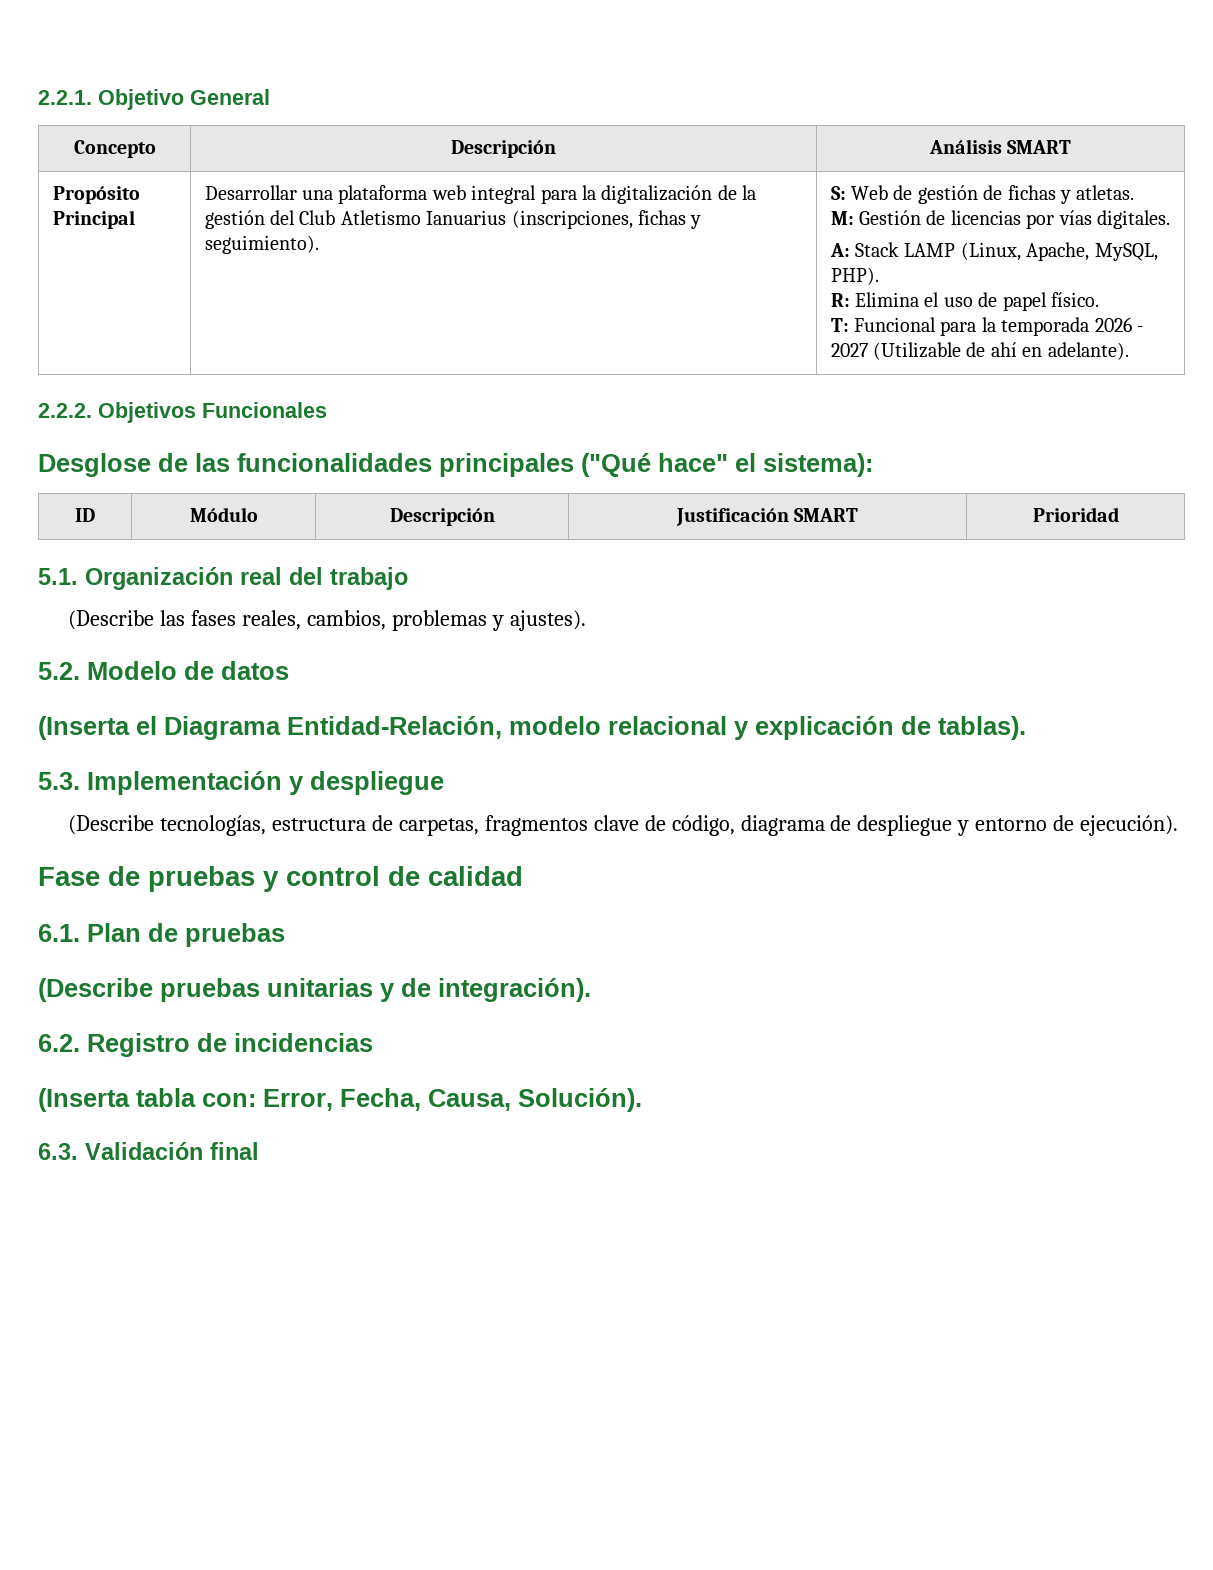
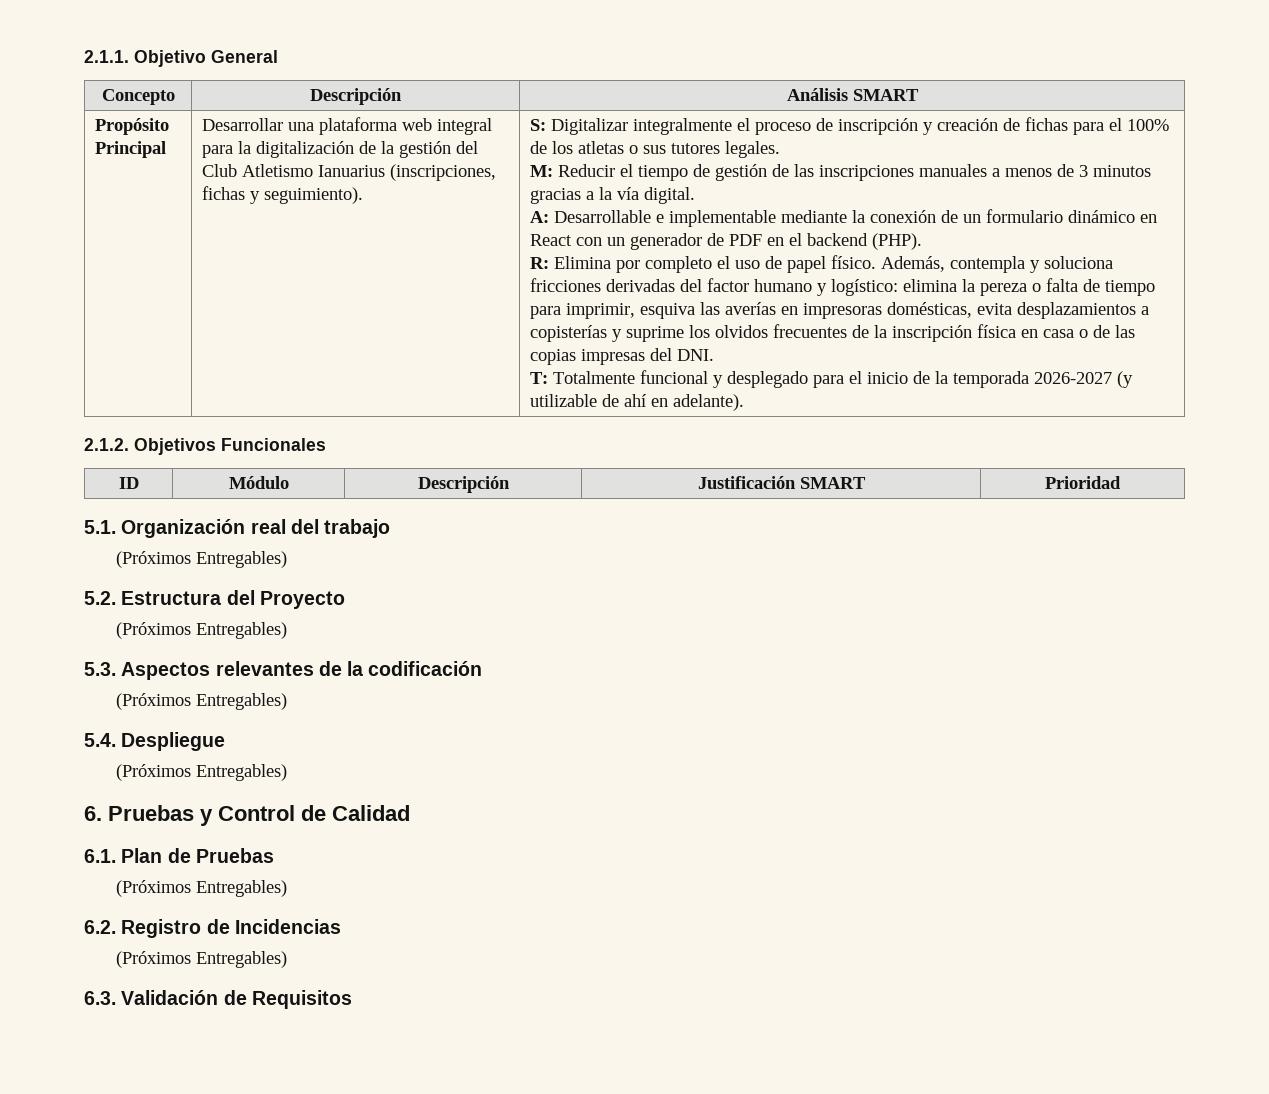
[38,90,92,105] 2.2.1. -> [84,50,129,63] 2.1.1.
[851,185,1135,204] [830,210,1171,229] [829,242,1158,261] [830,267,879,285] Web de gestión de fichas y atletas. // M: Gestión de licencias por vías digitales. // A: Stack LAMP (Linux, Apache, MySQL, PHP). -> [550,117,1169,135] [529,141,780,158] [529,164,1151,181] [529,187,695,204] [529,209,1157,227] [529,233,922,250] Digitalizar integralmente el proceso de inscripción y creación de fichas para el 100% de los atletas o sus tutores legales. // M: Reducir el tiempo de gestión de las inscripciones manuales a menos de 3 minutos gracias a la vía digital. // A: Desarrollable e implementable mediante la conexión de un formulario dinámico en React con un generador de PDF en el backend (PHP).
(920, 299) none -> [615,256,712,273] por completo
[830,317,1145,336] [830,342,962,360] // T: Funcional para la temporada 2026 - 2027 (Utilizable -> [880,256,1113,273] [529,278,1155,296] [529,302,1149,319] [529,324,1135,342] [529,348,714,365] [529,370,1133,388] [529,394,597,407] Además, contempla y soluciona fricciones derivadas del factor humano y logístico: elimina la pereza o falta de tiempo para imprimir, esquiva las averías en impresoras domésticas, evita desplazamientos a copisterías y suprime los olvidos frecuentes de la inscripción física en casa o de las copias impresas del DNI. // T: Totalmente funcional y desplegado para el inicio de la temporada 2026-2027 (y utilizable
[38,403,92,418] 2.2.2. -> [84,438,129,451] 2.1.2.
[38,453,873,477] // Desglose de las funcionalidades principales ("Qué hace" el sistema): -> (326, 444) none
[68,610,586,631] [38,661,289,680] [38,716,1026,740] [38,771,444,795] [68,815,1179,836] [38,866,523,892] [38,923,285,947] [38,978,591,1002] [38,1033,373,1057] [38,1088,642,1112] (Describe las fases reales, cambios, problemas y ajustes). // 5.2. Modelo de datos // (Inserta el Diagrama Entidad-Relación, modelo relacional y explicación de tablas). // 5.3. Implementación y despliegue // (Describe tecnologías, estructura de carpetas, fragmentos clave de código, diagrama de despliegue y entorno de ejecución). // Fase de pruebas y control de calidad // 6.1. Plan de pruebas // (Describe pruebas unitarias y de integración). // 6.2. Registro de incidencias // (Inserta tabla con: Error, Fecha, Causa, Solución). -> [116,551,288,568] [84,590,345,609] [116,622,288,639] [84,661,483,680] [116,693,288,710] [84,732,226,751] [116,764,288,781] [84,805,410,826] [84,848,274,863] [116,880,288,897] [84,919,341,938] [116,951,288,968] (Próximos Entregables) // 5.2. Estructura del Proyecto // (Próximos Entregables) // 5.3. Aspectos relevantes de la codificación // (Próximos Entregables) // 5.4. Despliegue // (Próximos Entregables) // 6. Pruebas y Control de Calidad // 6.1. Plan de Pruebas // (Próximos Entregables) // 6.2. Registro de Incidencias // (Próximos Entregables)
[210,1142,259,1160] final -> [223,990,352,1009] de Requisitos

